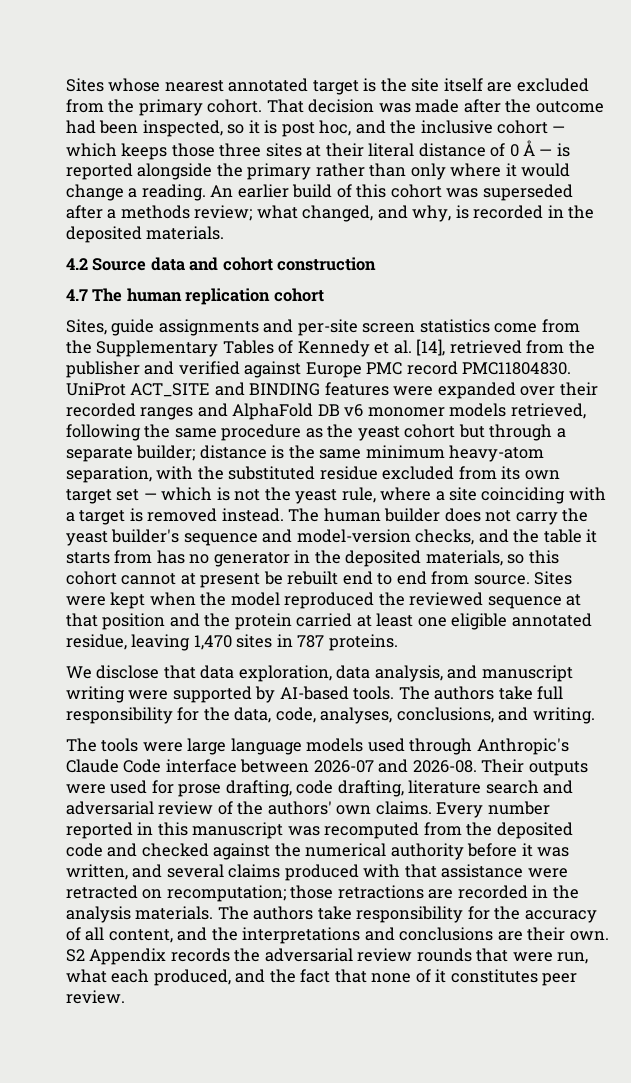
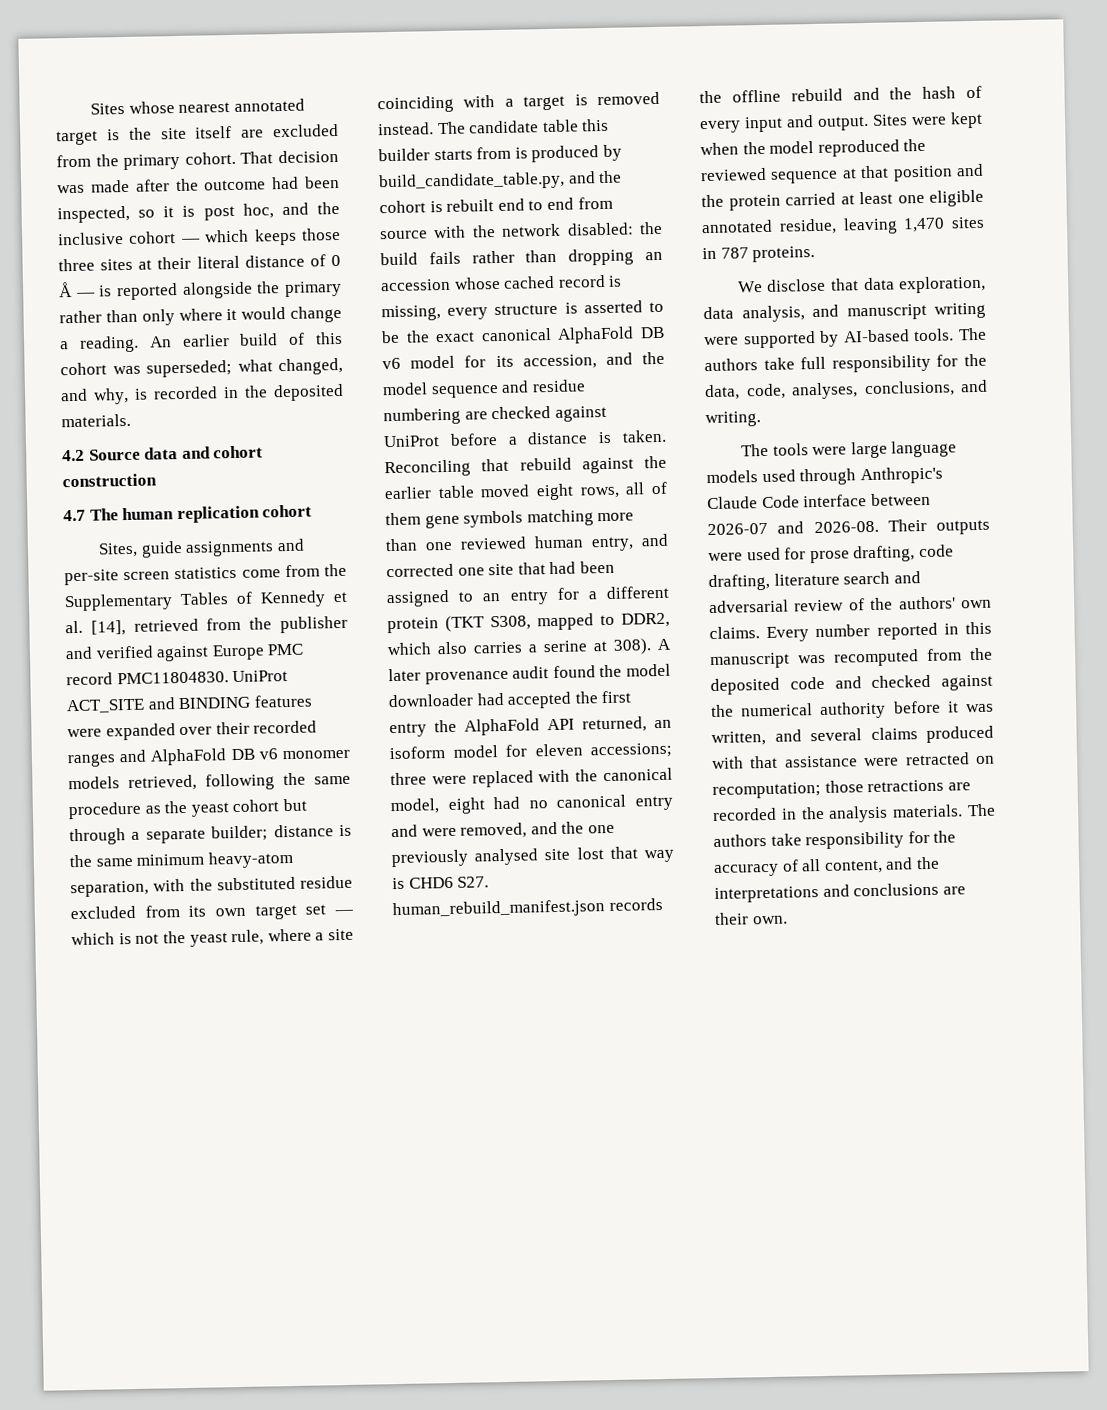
[482,184,573,201] [66,205,253,221] superseded after a methods review; -> [146,360,232,378] superseded;
[323,508,589,525] [66,529,598,546] [66,550,559,567] [66,571,283,588] human builder does not carry the yeast builder's sequence and model-version checks, and the table it starts from has no generator in the deposited materials, so this cohort cannot at present be -> [468,118,610,134] [378,144,622,163] [378,170,623,192] [379,200,443,214] candidate table this builder starts from is produced by build_candidate_table.py, and the cohort is
[473,575,530,585] source. -> [380,221,663,240] [380,248,663,266] [380,274,623,292] [381,300,664,322] [381,326,665,344] [382,351,665,370] [382,379,586,399] [383,405,607,426] [383,429,667,448] [384,455,667,478] [384,481,668,501] [385,509,635,529] [385,533,669,552] [386,560,615,578] [386,585,670,608] [387,612,670,634] [387,638,671,656] [388,663,671,685] [388,690,632,709] [389,716,672,738] [389,742,672,760] [390,767,673,788] [390,794,673,815] [391,821,615,839] [391,846,674,868] [392,876,490,890] [392,897,663,920] [699,85,982,104] [700,115,869,134] source with the network disabled: the build fails rather than dropping an accession whose cached record is missing, every structure is asserted to be the exact canonical AlphaFold DB v6 model for its accession, and the model sequence and residue numbering are checked against UniProt before a distance is taken. Reconciling that rebuild against the earlier table moved eight rows, all of them gene symbols matching more than one reviewed human entry, and corrected one site that had been assigned to an entry for a different protein (TKT S308, mapped to DDR2, which also carries a serine at 308). A later provenance audit found the model downloader had accepted the first entry the AlphaFold API returned, an isoform model for eleven accessions; three were replaced with the canonical model, eight had no canonical entry and were removed, and the one previously analysed site lost that way is CHD6 S27. human_rebuild_manifest.json records the offline rebuild and the hash of every input and output.
[66,948,589,965] [66,969,578,986] [66,990,125,1004] S2 Appendix records the adversarial review rounds that were run, what each produced, and the fact that none of it constitutes peer review. -> (788, 920) none

